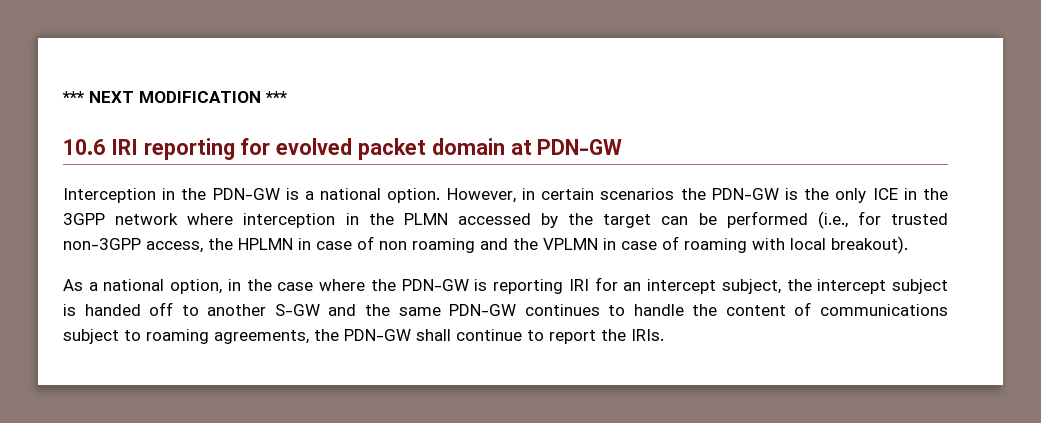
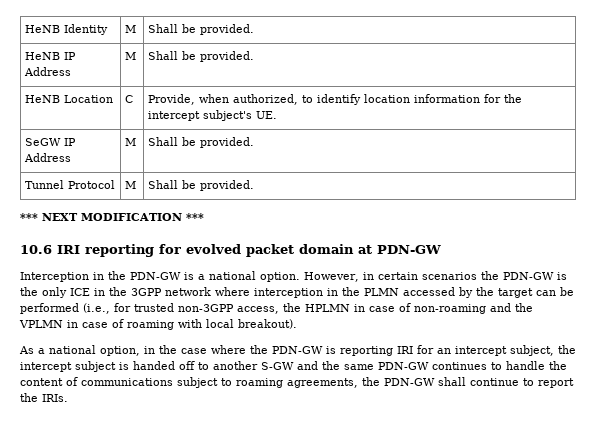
(62, 97) none -> [25,24,109,35] [125,25,137,33] [148,24,255,35] [25,52,77,60] [24,67,72,76] [125,52,137,60] [148,51,255,62] [25,95,114,103] [125,95,134,103] [148,94,523,105] [148,110,278,121] [25,138,77,146] [24,153,72,162] [125,138,137,146] [148,137,255,148] [25,180,116,189] [125,181,137,189] [148,180,255,191] HeNB Identity | M | Shall be provided. // HeNB IP Address | M | Shall be provided. // HeNB Location | C | Provide, when authorized, to identify location information for the intercept subject's UE. // SeGW IP Address | M | Shall be provided. // Tunnel Protocol | M | Shall be provided. //
[379,238,475,253] non roaming -> [414,304,486,314] non-roaming

